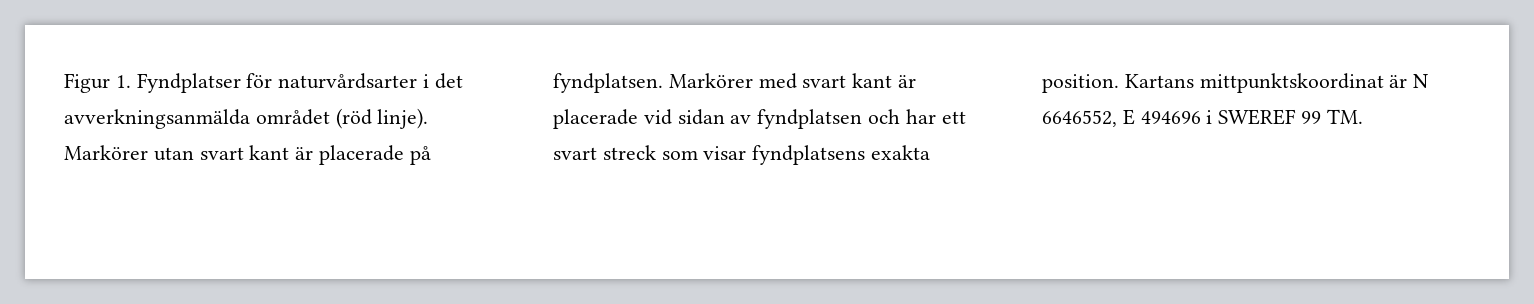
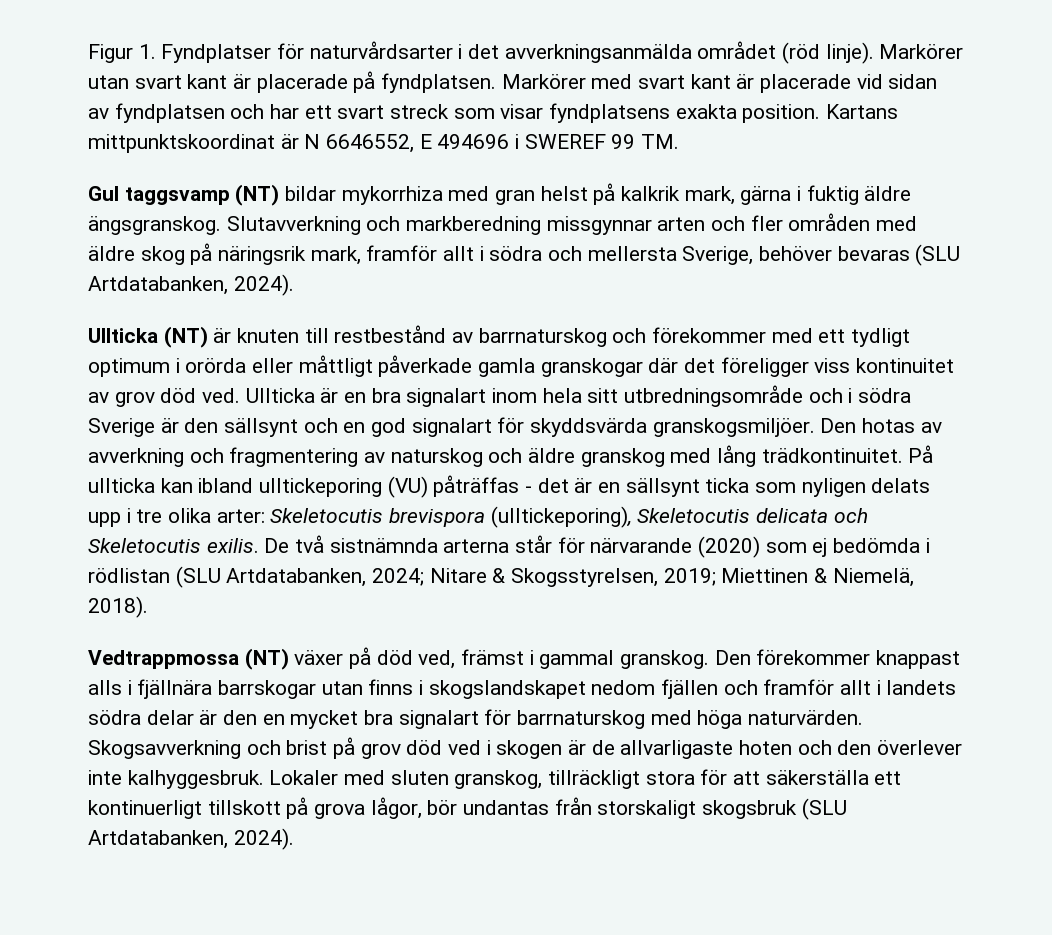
(1363, 116) none -> [88,183,912,206] [88,213,918,235] [88,243,961,266] [88,274,294,296] [88,325,911,348] [88,355,955,377] [88,385,912,407] [88,417,942,437] [88,445,934,467] [88,475,931,498] [88,506,868,528] [88,535,930,558] [88,566,914,588] [88,596,148,618] [88,647,961,670] [88,679,957,699] [88,709,864,729] [88,737,963,759] [88,769,902,789] [88,797,847,820] [88,828,294,850] // Gul taggsvamp (NT) bildar mykorrhiza med gran helst på kalkrik mark, gärna i fuktig äldre ängsgranskog. Slutavverkning och markberedning missgynnar arten och fler områden med äldre skog på näringsrik mark, framför allt i södra och mellersta Sverige, behöver bevaras (SLU Artdatabanken, 2024). // Ullticka (NT) är knuten till restbestånd av barrnaturskog och förekommer med ett tydligt optimum i orörda eller måttligt påverkade gamla granskogar där det föreligger viss kontinuitet av grov död ved. Ullticka är en bra signalart inom hela sitt utbredningsområde och i södra Sverige är den sällsynt och en god signalart för skyddsvärda granskogsmiljöer. Den hotas av avverkning och fragmentering av naturskog och äldre granskog med lång trädkontinuitet. På ullticka kan ibland ulltickeporing (VU) påträffas - det är en sällsynt ticka som nyligen delats upp i tre olika arter: Skeletocutis brevispora (ulltickeporing), Skeletocutis delicata och Skeletocutis exilis. De två sistnämnda arterna står för närvarande (2020) som ej bedömda i rödlistan (SLU Artdatabanken, 2024; Nitare & Skogsstyrelsen, 2019; Miettinen & Niemelä, 2018). // Vedtrappmossa (NT) växer på död ved, främst i gammal granskog. Den förekommer knappast alls i fjällnära barrskogar utan finns i skogslandskapet nedom fjällen och framför allt i landets södra delar är den en mycket bra signalart för barrnaturskog med höga naturvärden. Skogsavverkning och brist på grov död ved i skogen är de allvarligaste hoten och den överlever inte kalhyggesbruk. Lokaler med sluten granskog, tillräckligt stora för att säkerställa ett kontinuerligt tillskott på grova lågor, bör undantas från storskaligt skogsbruk (SLU Artdatabanken, 2024).

